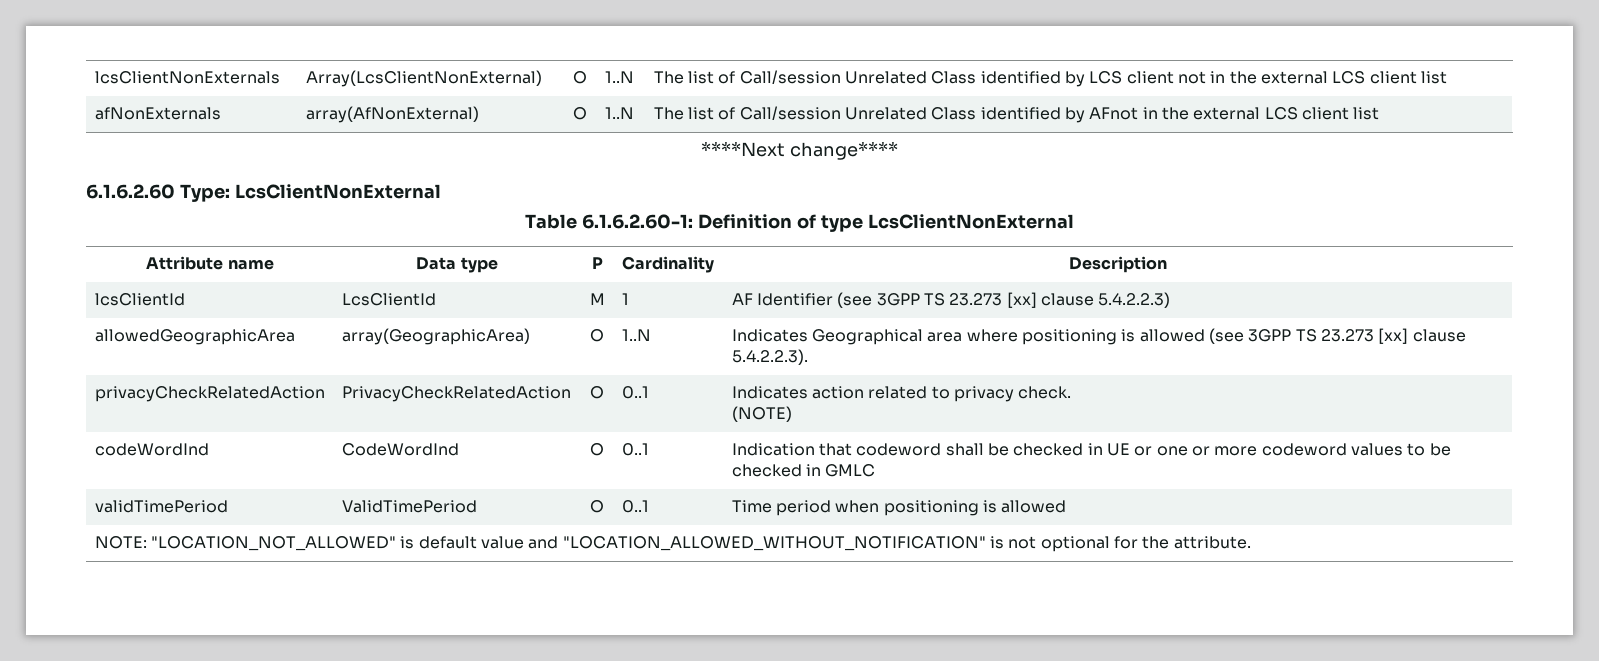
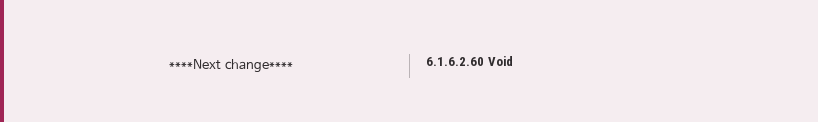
[94,71,280,84] [305,70,542,87] [572,71,587,84] [604,71,634,83] [653,70,1447,87] [94,107,221,120] [305,106,479,123] [572,107,587,120] [604,107,634,119] [653,106,1380,123] [701,141,898,160] [86,184,441,202] [525,214,1074,232] [146,256,274,270] [416,257,498,273] [591,257,603,269] [621,256,714,273] [1069,256,1167,273] [94,293,185,306] [341,293,436,306] [589,293,605,305] [621,293,629,305] [731,292,1171,308] [94,329,295,345] [341,328,530,345] [590,329,604,342] [621,329,651,341] [731,328,1466,345] [731,349,808,365] [94,386,325,402] [341,386,571,402] [590,386,604,399] [621,386,649,399] [731,386,1072,402] [731,406,792,422] [94,443,209,456] [341,443,459,456] [590,443,604,456] [621,443,649,456] [731,443,1451,456] [731,464,876,477] [94,500,228,513] [341,500,477,513] [590,500,604,513] [621,500,649,513] [731,500,1067,516] [94,536,1251,552] lcsClientNonExternals | Array(LcsClientNonExternal) | O | 1..N | The list of Call/session Unrelated Class identified by LCS client not in the external LCS client list // afNonExternals | array(AfNonExternal) | O | 1..N | The list of Call/session Unrelated Class identified by AFnot in the external LCS client list // ****Next change**** // 6.1.6.2.60 Type: LcsClientNonExternal // Table 6.1.6.2.60-1: Definition of type LcsClientNonExternal // Attribute name | Data type | P | Cardinality | Description // lcsClientId | LcsClientId | M | 1 | AF Identifier (see 3GPP TS 23.273 [xx] clause 5.4.2.2.3) // allowedGeographicArea | array(GeographicArea) | O | 1..N | Indicates Geographical area where positioning is allowed (see 3GPP TS 23.273 [xx] clause 5.4.2.2.3). // privacyCheckRelatedAction | PrivacyCheckRelatedAction | O | 0..1 | Indicates action related to privacy check. // (NOTE) // codeWordInd | CodeWordInd | O | 0..1 | Indication that codeword shall be checked in UE or one or more codeword values to be checked in GMLC // validTimePeriod | ValidTimePeriod | O | 0..1 | Time period when positioning is allowed // NOTE: "LOCATION_NOT_ALLOWED" is default value and "LOCATION_ALLOWED_WITHOUT_NOTIFICATION" is not optional for the attribute. -> [169,59,293,73] [426,56,513,66] ****Next change**** // 6.1.6.2.60 Void

